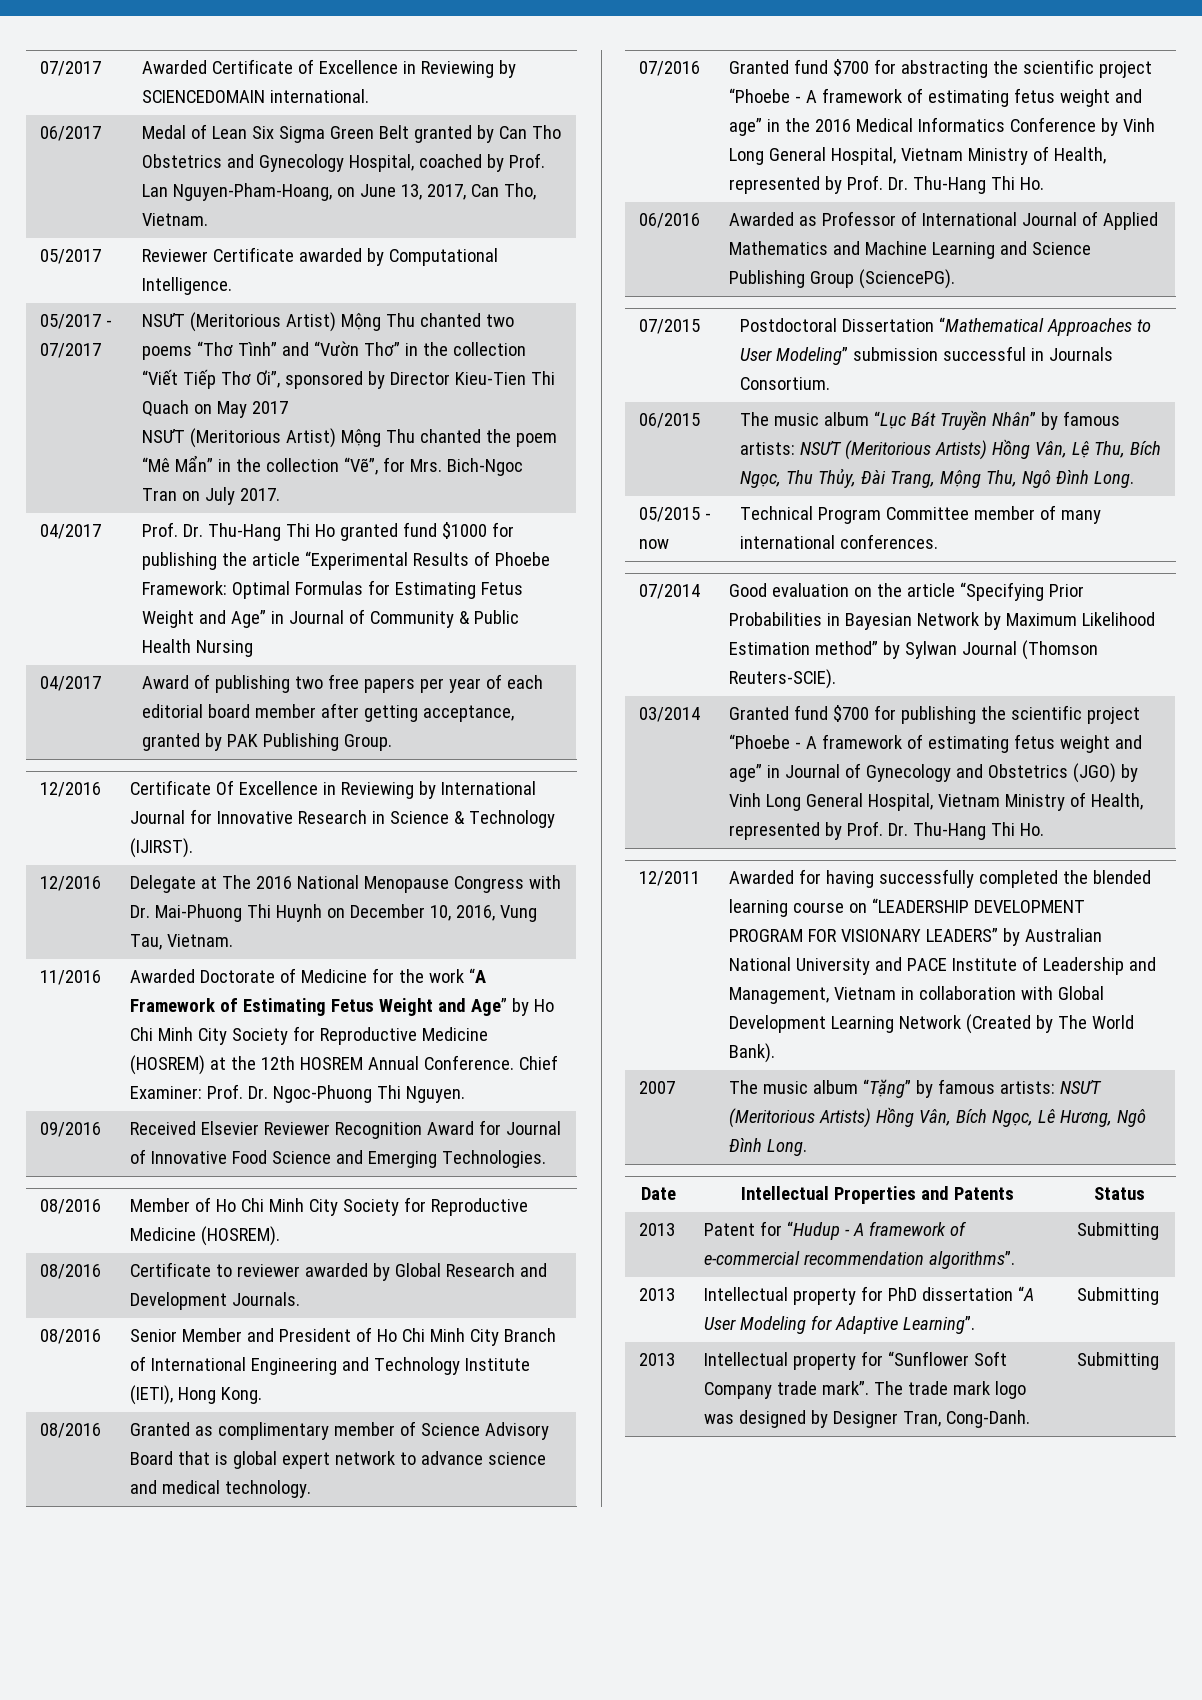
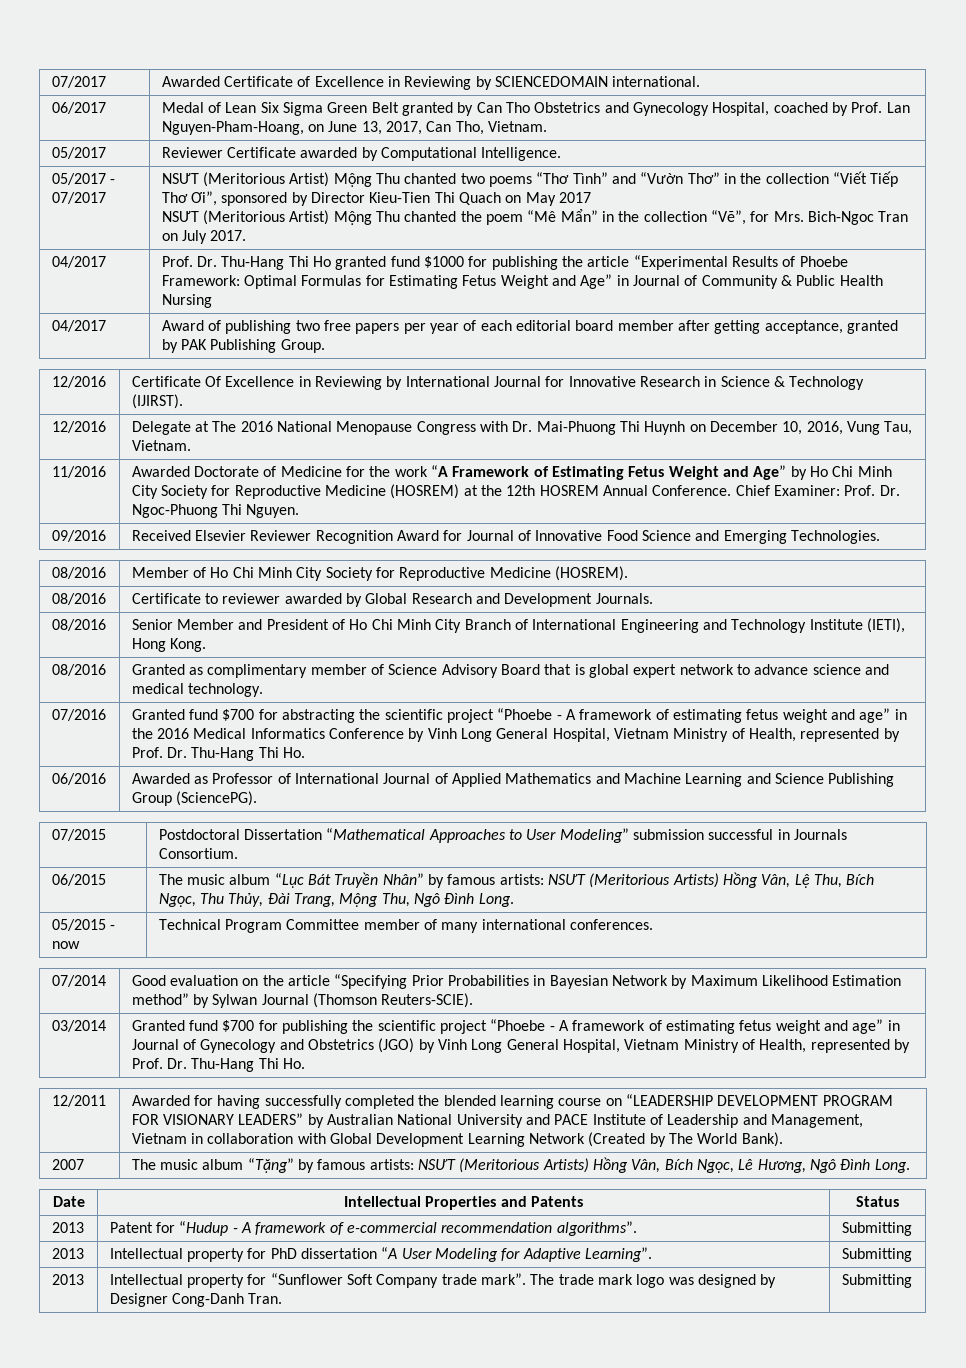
[903,1410,1031,1428] Tran, Cong-Danh. -> [172,1293,283,1307] Cong-Danh Tran.

